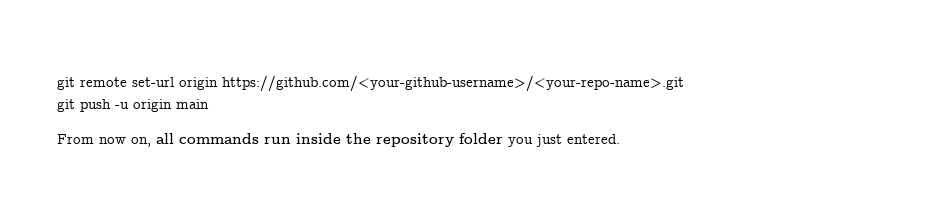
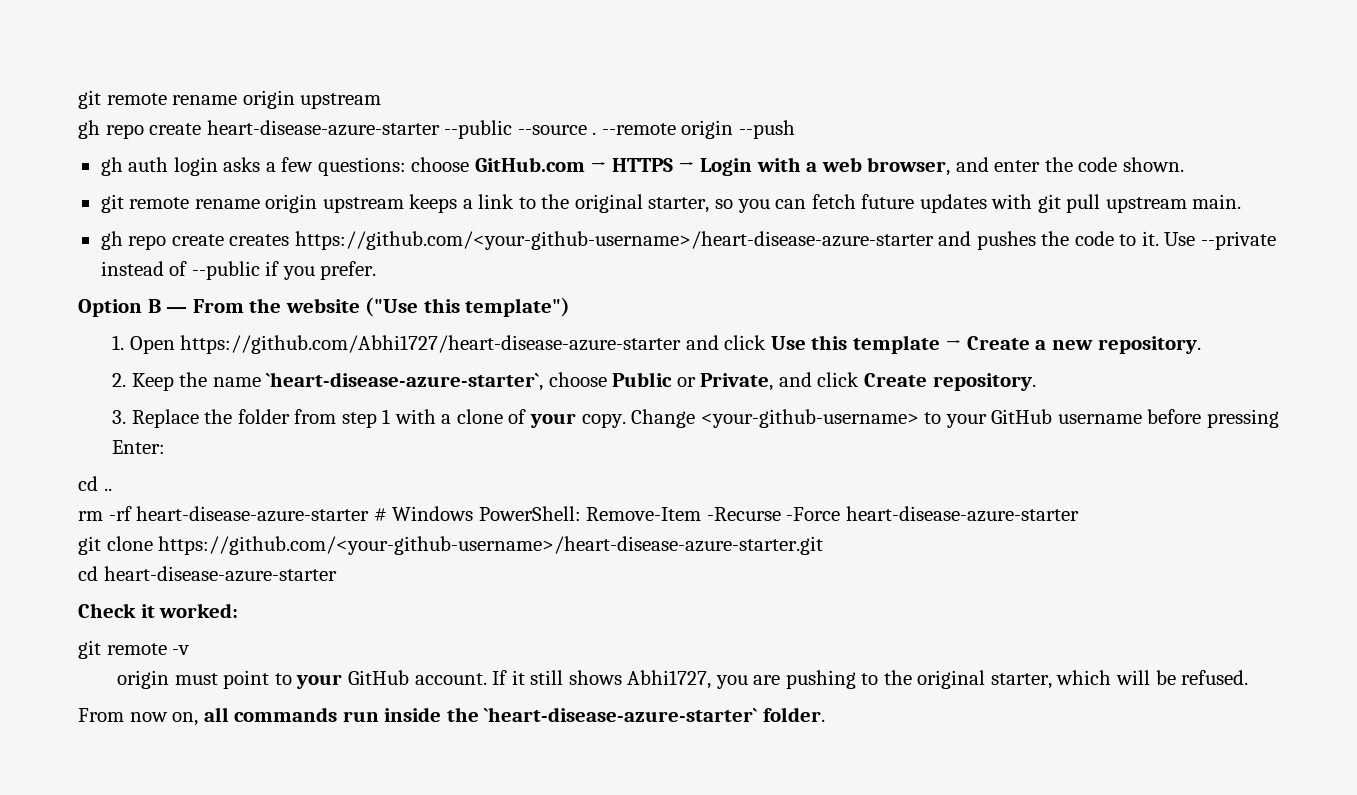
[57,75,684,92] [57,99,209,112] git remote set-url origin https://github.com/<your-github-username>/<your-repo-name>.git // git push -u origin main -> [78,90,382,109] [78,120,795,139] [100,157,1184,176] [100,194,1242,213] [100,231,1276,250] [100,261,377,280] [78,297,571,317] [112,335,1201,354] [112,372,1036,391] [112,409,1279,428] [112,440,166,454] [78,476,112,491] [78,506,1079,522] [78,536,824,555] [78,566,337,582] [78,603,239,618] [78,640,190,659] [117,670,1249,689] git remote rename origin upstream // gh repo create heart-disease-azure-starter --public --source . --remote origin --push // gh auth login asks a few questions: choose GitHub.com → HTTPS → Login with a web browser, and enter the code shown. // git remote rename origin upstream keeps a link to the original starter, so you can fetch future updates with git pull upstream main. // gh repo create creates https://github.com/<your-github-username>/heart-disease-azure-starter and pushes the code to it. Use --private instead of --public if you prefer. // Option B — From the website ("Use this template") // 1. Open https://github.com/Abhi1727/heart-disease-azure-starter and click Use this template → Create a new repository. // 2. Keep the name `heart-disease-azure-starter`, choose Public or Private, and click Create repository. // 3. Replace the folder from step 1 with a clone of your copy. Change <your-github-username> to your GitHub username before pressing Enter: // cd .. // rm -rf heart-disease-azure-starter # Windows PowerShell: Remove-Item -Recurse -Force heart-disease-azure-starter // git clone https://github.com/<your-github-username>/heart-disease-azure-starter.git // cd heart-disease-azure-starter // Check it worked: // git remote -v // origin must point to your GitHub account. If it still shows Abhi1727, you are pushing to the original starter, which will be refused.
[376,133,620,147] repository folder you just entered. -> [484,707,825,722] `heart-disease-azure-starter` folder.

